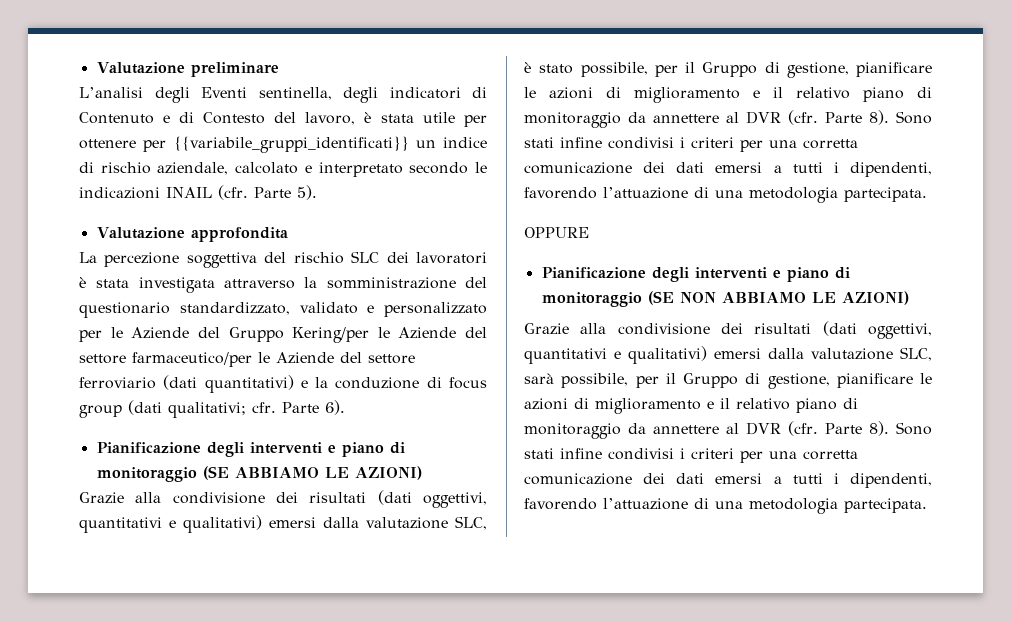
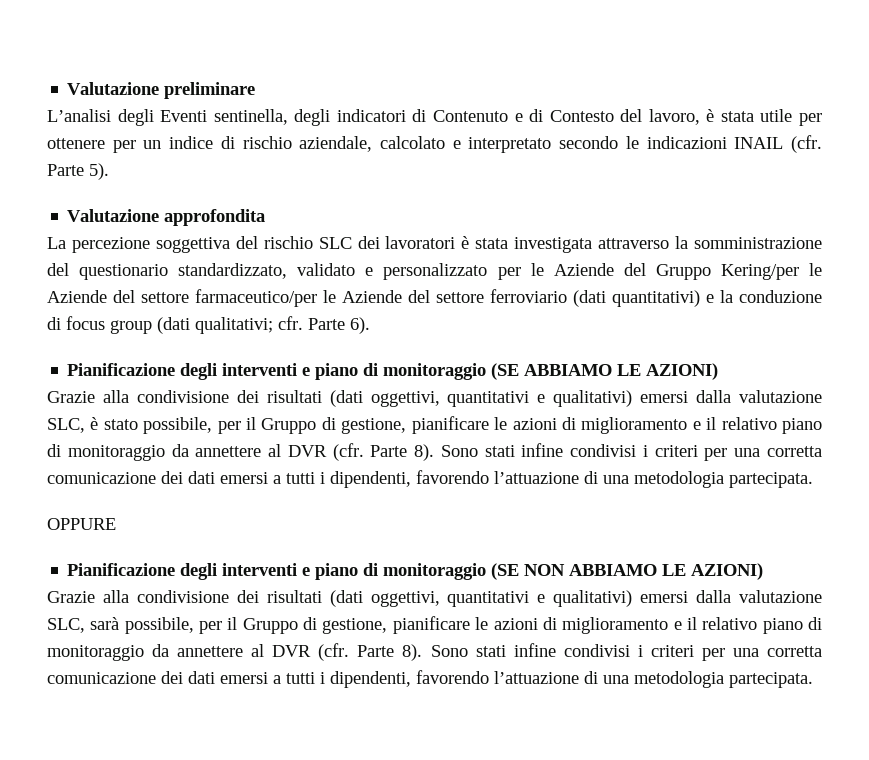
[173,136,409,153] {{variabile_gruppi_identificati}} -> (136, 146) none

